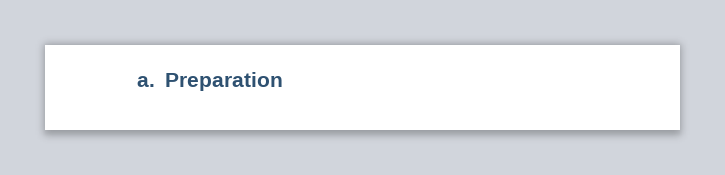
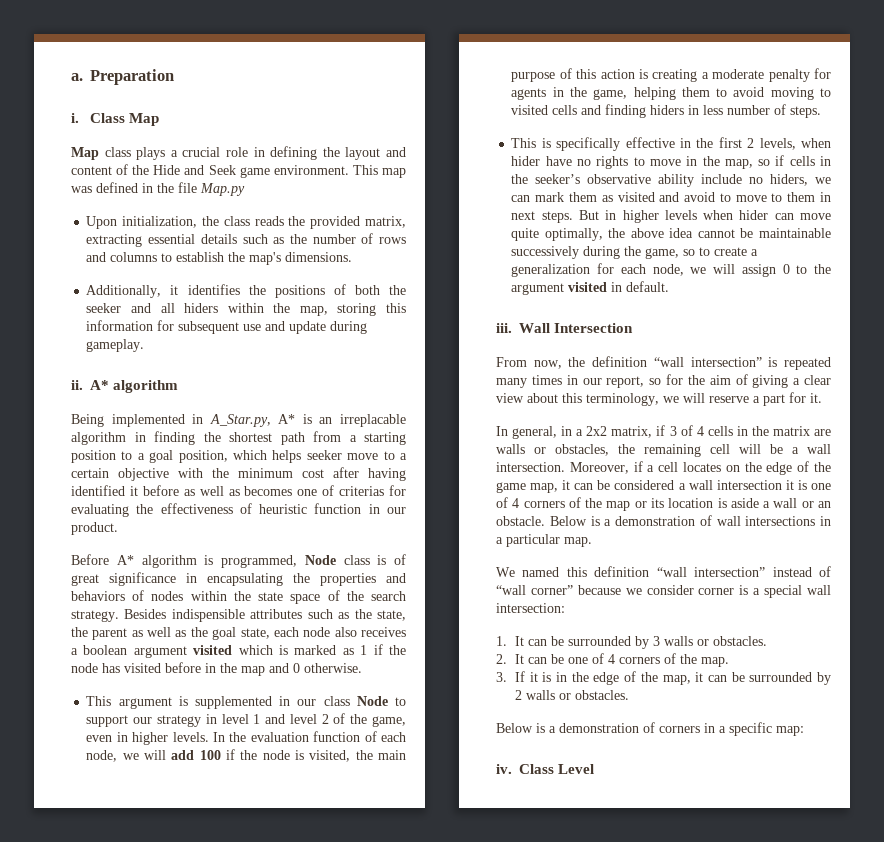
(283, 81) none -> [71,113,160,126] [71,146,406,160] [71,164,406,178] [71,182,245,196] [86,216,407,229] [86,233,406,247] [86,252,353,265] [86,284,406,298] [86,303,406,316] [86,320,368,334] [86,339,145,352] [71,380,179,393] [71,414,406,427] [71,431,406,445] [71,450,407,463] [71,467,406,481] [71,485,406,496] [71,503,406,517] [71,522,118,535] [71,554,406,568] [71,572,406,586] [71,590,407,604] [71,609,406,622] [71,627,407,640] [71,644,406,658] [71,662,362,676] [86,696,406,709] [86,713,407,727] [86,731,406,745] [86,749,407,762] [511,68,831,82] [511,87,831,100] [511,104,822,118] [511,137,831,151] [511,155,832,169] [511,174,831,187] [511,192,831,202] [511,210,831,223] [511,228,831,241] [511,246,759,259] [511,263,832,277] [511,281,670,295] [496,323,634,333] [496,356,831,370] [496,374,831,388] [496,392,822,406] [496,425,831,439] [496,444,831,457] [496,461,832,475] [496,480,831,493] [496,497,831,511] [496,515,831,526] [496,534,592,547] [496,566,831,577] [496,585,831,598] [496,603,565,613] [496,636,768,649] [496,653,730,667] [496,671,831,685] [515,690,630,700] [496,722,804,736] [496,764,595,774] // i. Class Map // Map class plays a crucial role in defining the layout and content of the Hide and Seek game environment. This map was defined in the file Map.py // Upon initialization, the class reads the provided matrix, extracting essential details such as the number of rows and columns to establish the map's dimensions. // Additionally, it identifies the positions of both the seeker and all hiders within the map, storing this information for subsequent use and update during gameplay. // ii. A* algorithm // Being implemented in A_Star.py, A* is an irreplacable algorithm in finding the shortest path from a starting position to a goal position, which helps seeker move to a certain objective with the minimum cost after having identified it before as well as becomes one of criterias for evaluating the effectiveness of heuristic function in our product. // Before A* algorithm is programmed, Node class is of great significance in encapsulating the properties and behaviors of nodes within the state space of the search strategy. Besides indispensible attributes such as the state, the parent as well as the goal state, each node also receives a boolean argument visited which is marked as 1 if the node has visited before in the map and 0 otherwise. // This argument is supplemented in our class Node to support our strategy in level 1 and level 2 of the game, even in higher levels. In the evaluation function of each node, we will add 100 if the node is visited, the main purpose of this action is creating a moderate penalty for agents in the game, helping them to avoid moving to visited cells and finding hiders in less number of steps. // This is specifically effective in the first 2 levels, when hider have no rights to move in the map, so if cells in the seeker’s observative ability include no hiders, we can mark them as visited and avoid to move to them in next steps. But in higher levels when hider can move quite optimally, the above idea cannot be maintainable successively during the game, so to create a generalization for each node, we will assign 0 to the argument visited in default. // iii. Wall Intersection // From now, the definition “wall intersection” is repeated many times in our report, so for the aim of giving a clear view about this terminology, we will reserve a part for it. // In general, in a 2x2 matrix, if 3 of 4 cells in the matrix are walls or obstacles, the remaining cell will be a wall intersection. Moreover, if a cell locates on the edge of the game map, it can be considered a wall intersection it is one of 4 corners of the map or its location is aside a wall or an obstacle. Below is a demonstration of wall intersections in a particular map. // We named this definition “wall intersection” instead of “wall corner” because we consider corner is a special wall intersection: // 1. It can be surrounded by 3 walls or obstacles. // 2. It can be one of 4 corners of the map. // 3. If it is in the edge of the map, it can be surrounded by 2 walls or obstacles. // Below is a demonstration of corners in a specific map: // iv. Class Level

